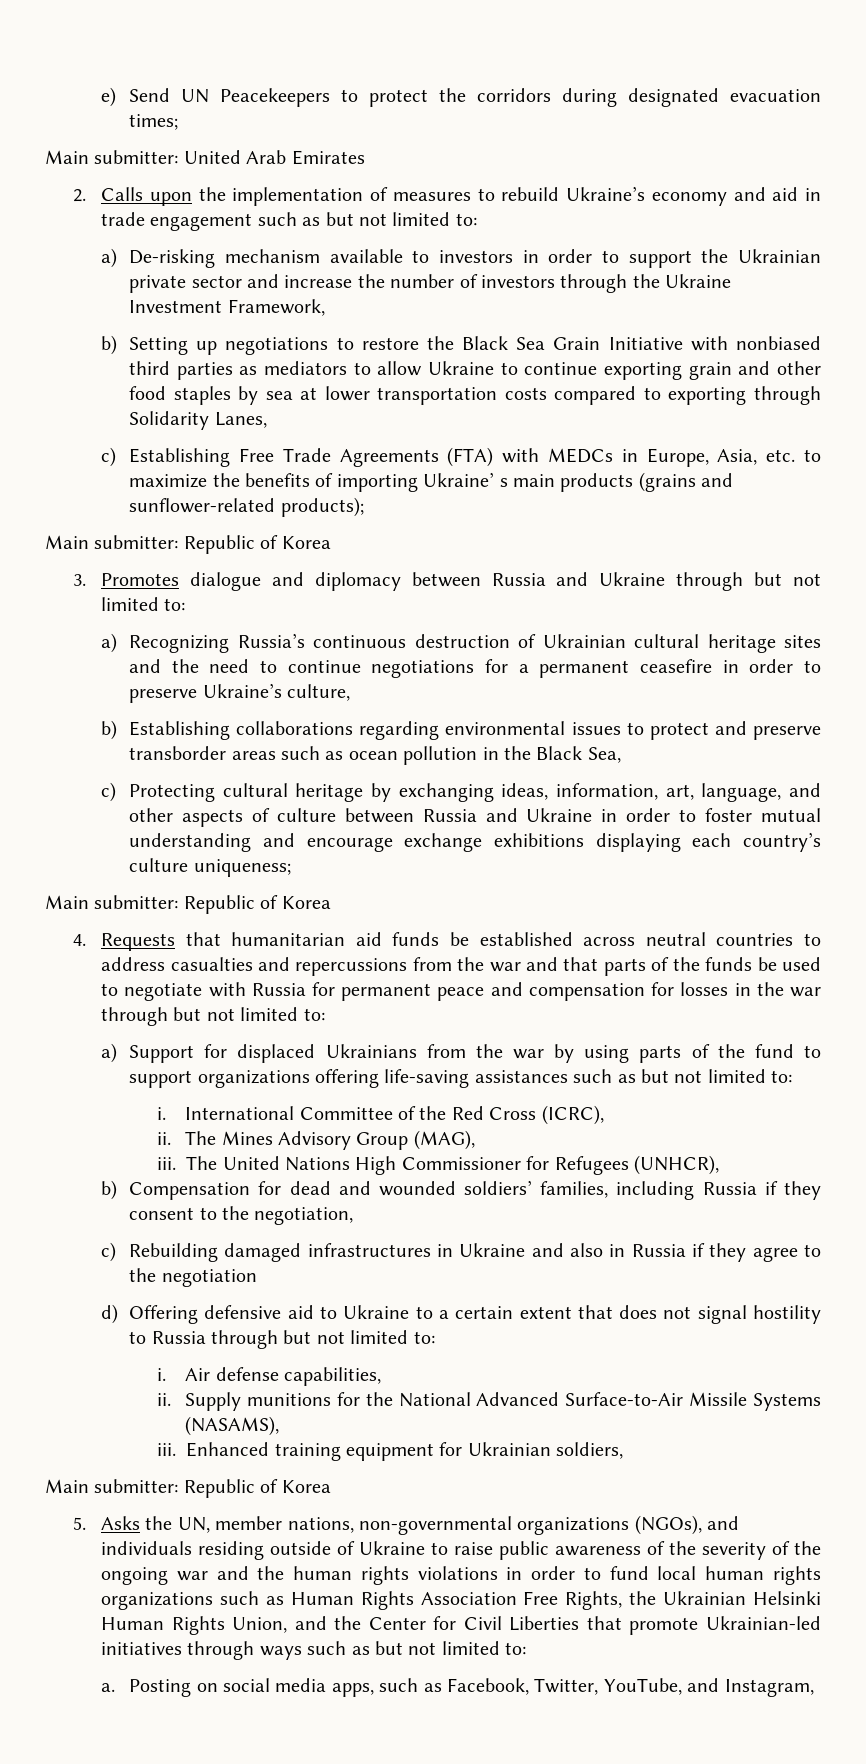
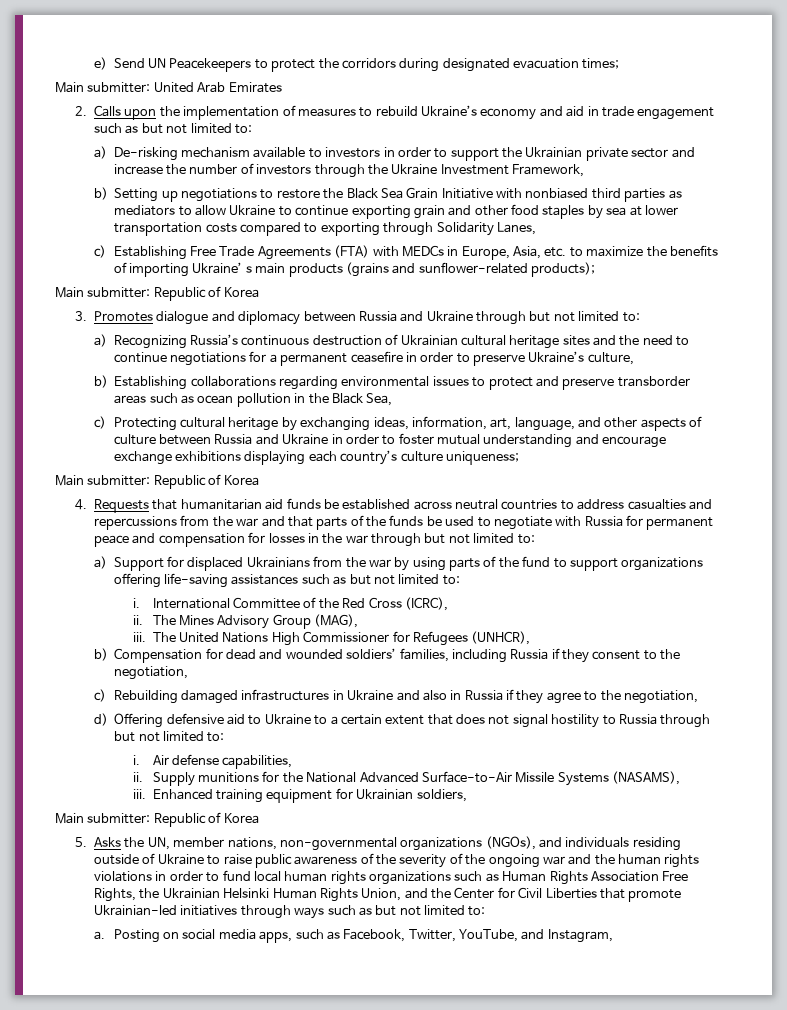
[161,1269,257,1287] negotiation -> [623,690,698,704] negotiation,

